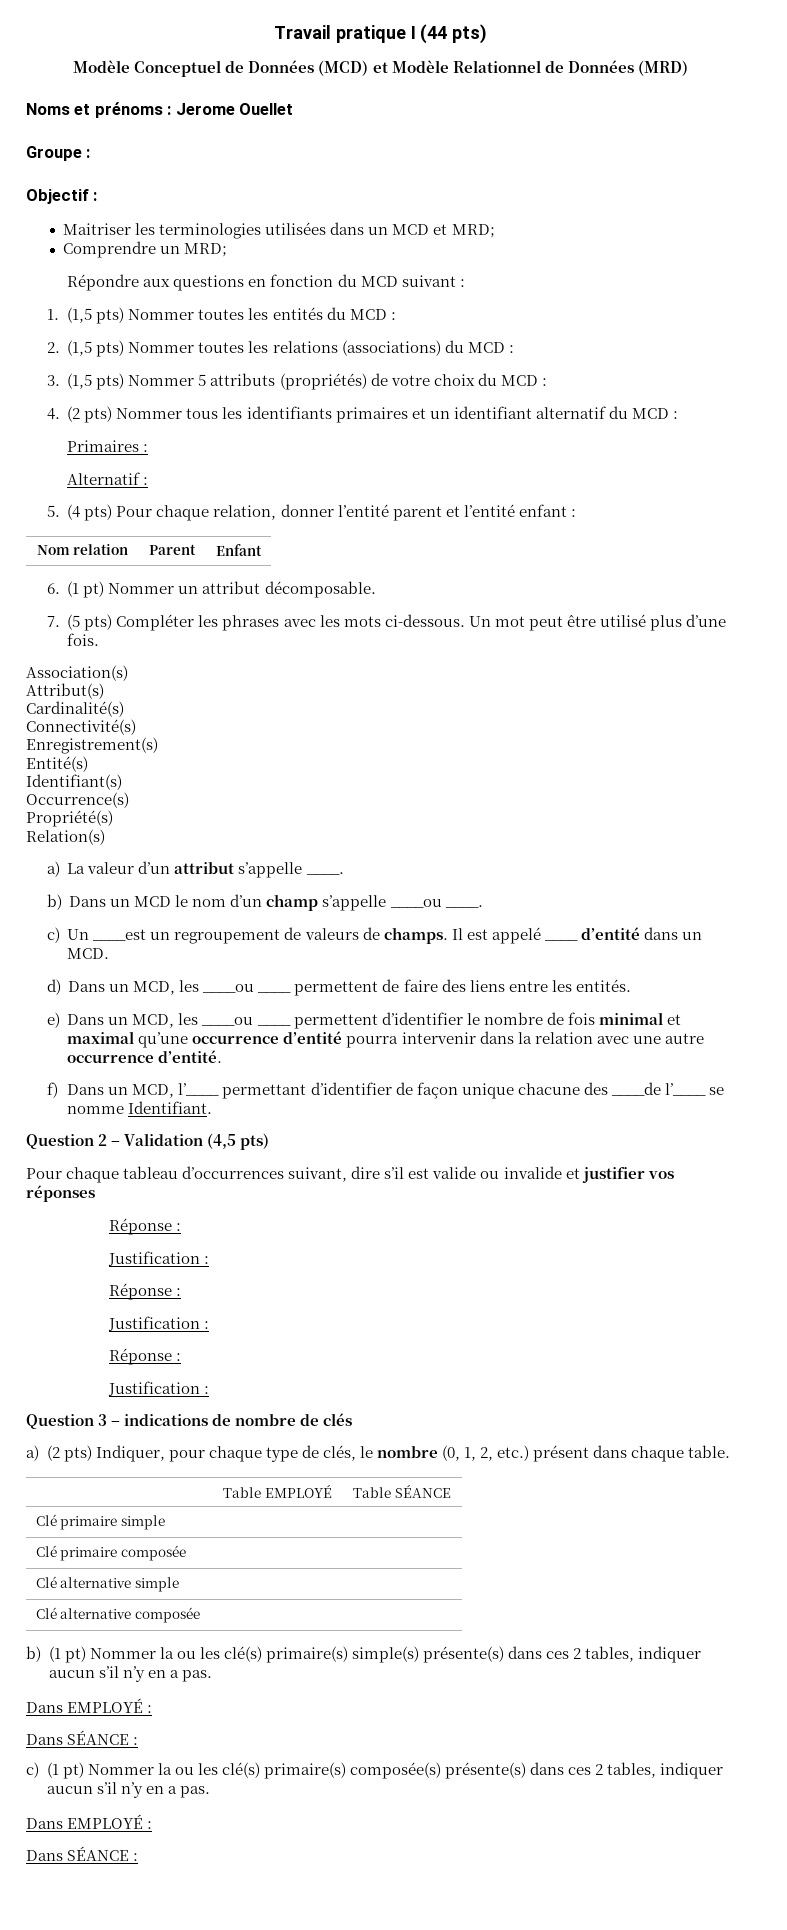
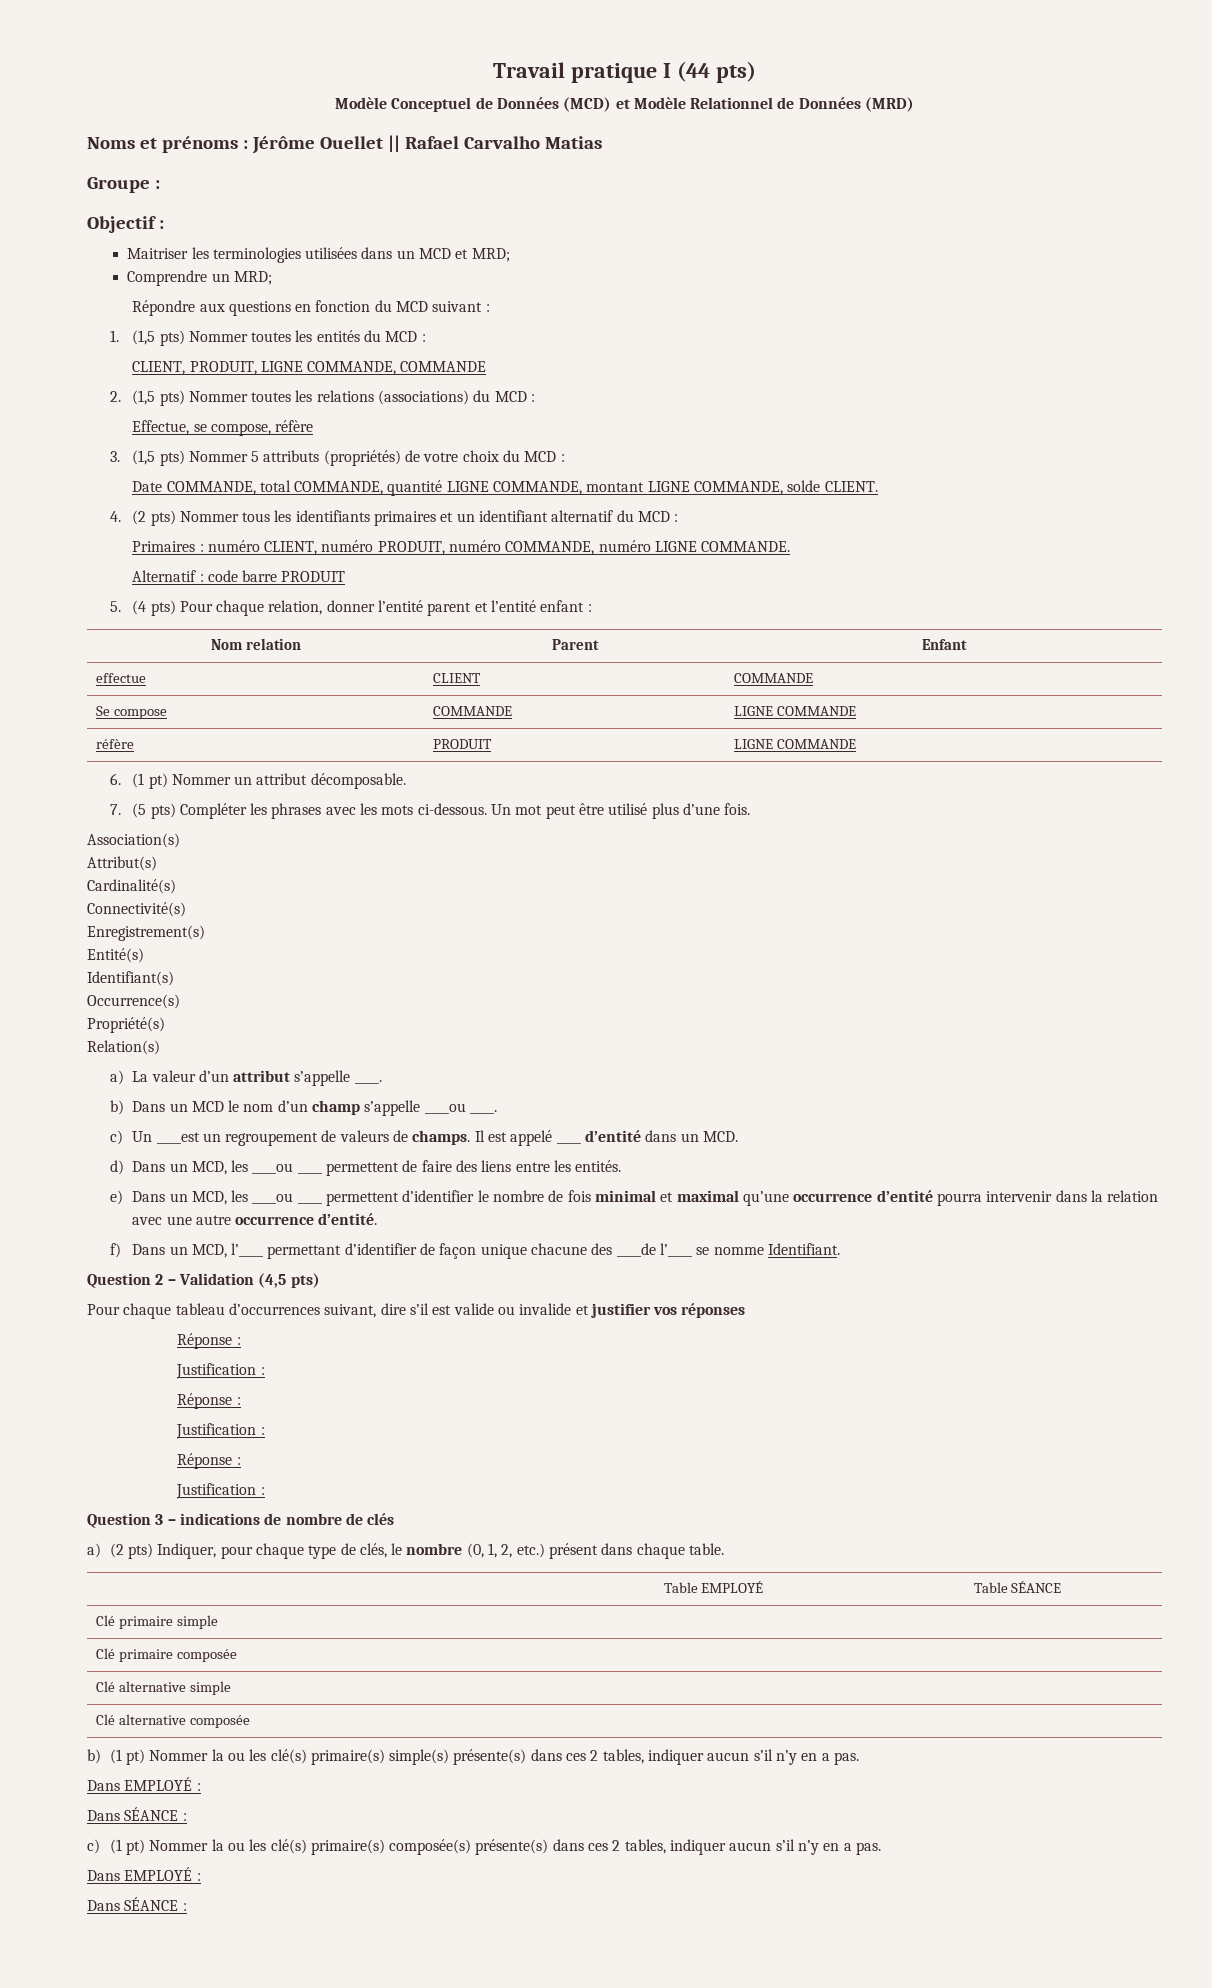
[175,103,235,115] Jerome -> [251,136,315,154] Jérôme
(294, 109) none -> [387,135,602,152] || Rafael Carvalho Matias
(396, 316) none -> [132,361,487,375] // CLIENT, PRODUIT, LIGNE COMMANDE, COMMANDE
(514, 349) none -> [132,420,314,436] // Effectue, se compose, réfère
(547, 382) none -> [132,480,878,496] // Date COMMANDE, total COMMANDE, quantité LIGNE COMMANDE, montant LIGNE COMMANDE, solde CLIENT.
(149, 448) none -> [207,540,791,555] numéro CLIENT, numéro PRODUIT, numéro COMMANDE, numéro LIGNE COMMANDE.
(149, 481) none -> [207,570,346,582] code barre PRODUIT
(262, 550) none -> [96,673,147,683] [433,673,482,683] [734,673,814,683] [96,706,167,719] [433,706,513,716] [734,706,856,716] [96,739,135,749] [433,739,493,749] [734,739,856,749] // effectue | CLIENT | COMMANDE // Se compose | COMMANDE | LIGNE COMMANDE // réfère | PRODUIT | LIGNE COMMANDE

